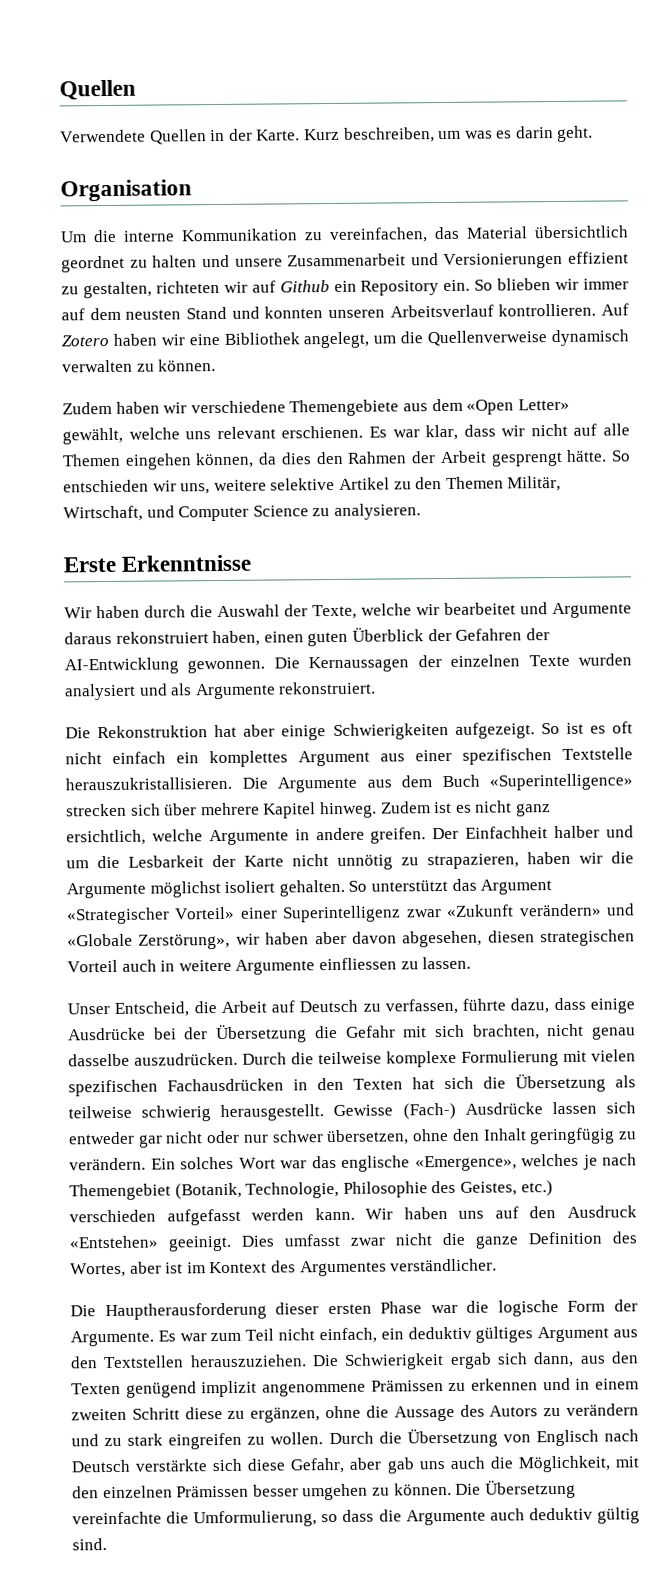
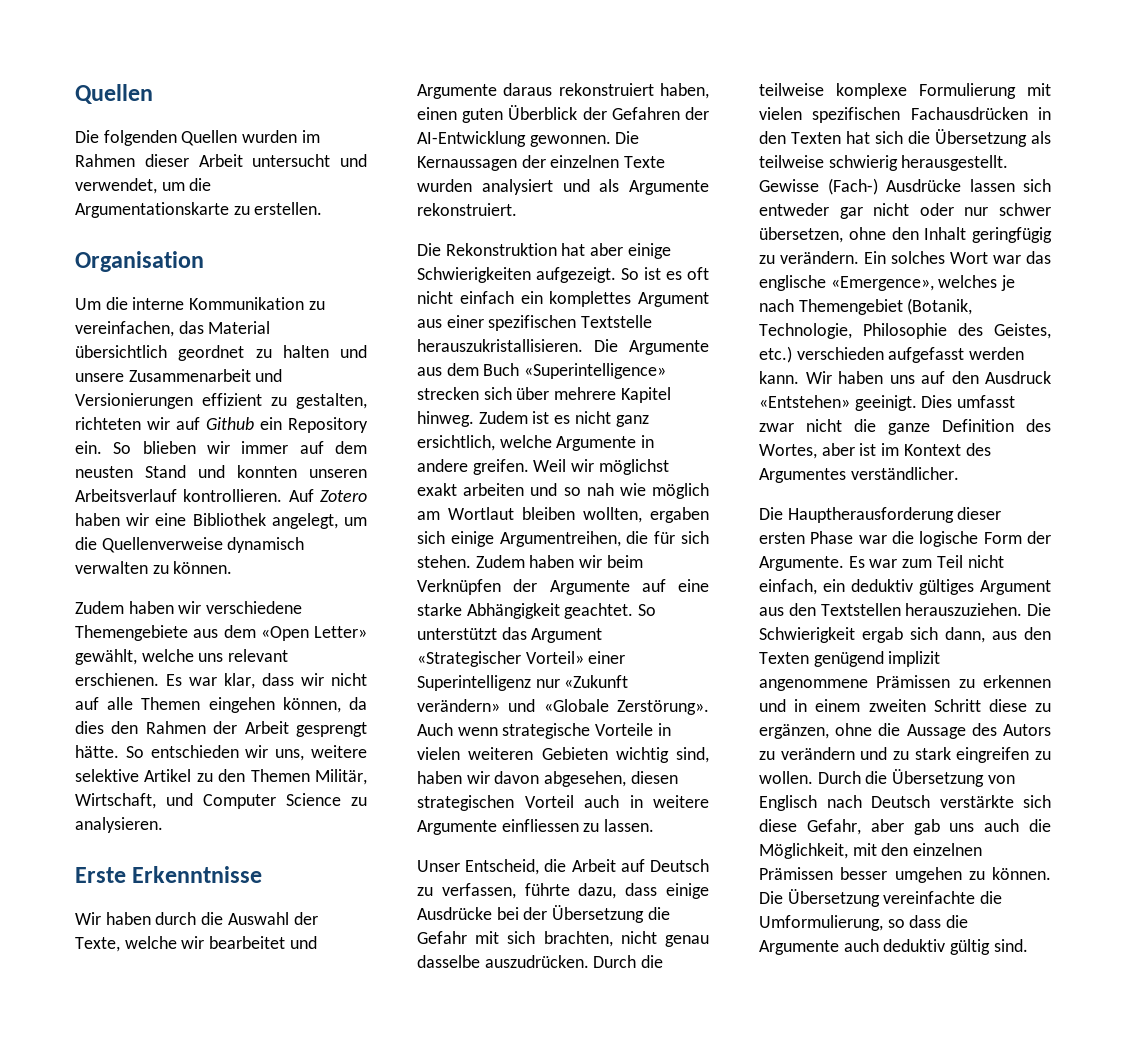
[60,125,594,145] Verwendete Quellen in der Karte. Kurz beschreiben, um was es darin geht. -> [75,130,320,146] [75,154,367,167] [75,178,212,194] [75,202,323,218] Die folgenden Quellen wurden im Rahmen dieser Arbeit untersucht und verwendet, um die Argumentationskarte zu erstellen.
[432,825,634,840] [66,851,634,870] [66,879,345,899] Der Einfachheit halber und um die Lesbarkeit der Karte nicht unnötig zu strapazieren, haben wir die Argumente möglichst isoliert gehalten. -> [533,459,669,475] [417,483,709,499] [417,507,709,523] [417,531,709,547] [417,555,643,568] [417,579,709,595] [417,603,634,619] Weil wir möglichst exakt arbeiten und so nah wie möglich am Wortlaut bleiben wollten, ergaben sich einige Argumentreihen, die für sich stehen. Zudem haben wir beim Verknüpfen der Argumente auf eine starke Abhängigkeit geachtet.
[405,909,442,918] zwar -> [535,679,560,688] nur
[138,931,347,950] Zerstörung», wir haben aber -> [617,700,709,715] [417,723,671,739] [417,747,709,763] [417,771,490,784] Zerstörung». Auch wenn strategische Vorteile in vielen weiteren Gebieten wichtig sind, haben wir

